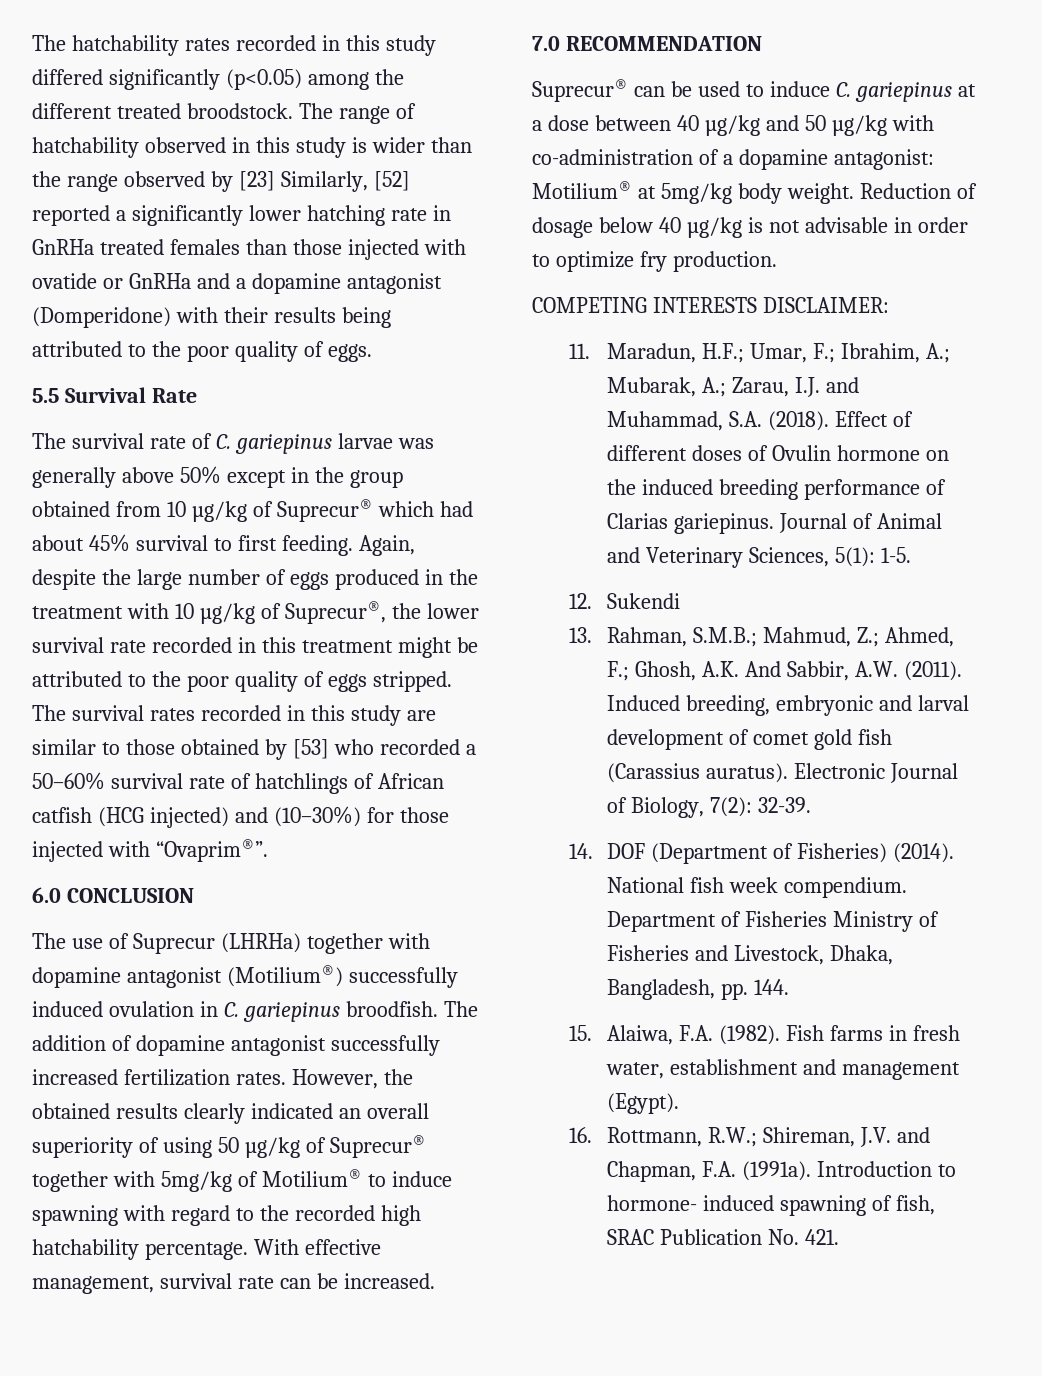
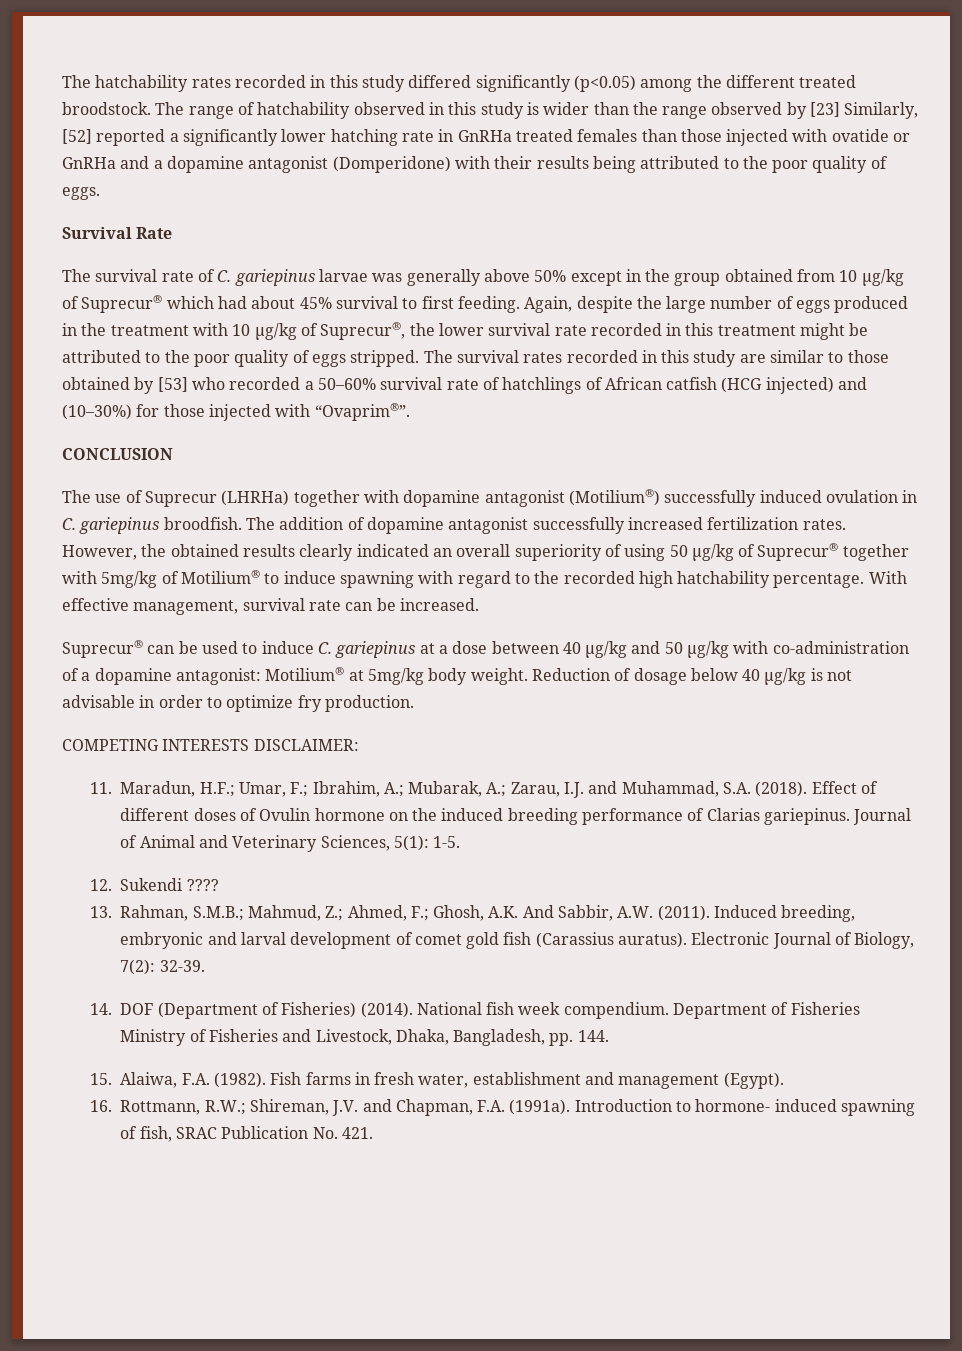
[32,388,59,403] 5.5 -> (100, 193) none
[32,887,61,903] 6.0 -> (410, 412) none
[532,36,762,51] // 7.0 RECOMMENDATION -> (479, 604) none
(680, 601) none -> [186,879,219,891] ????

